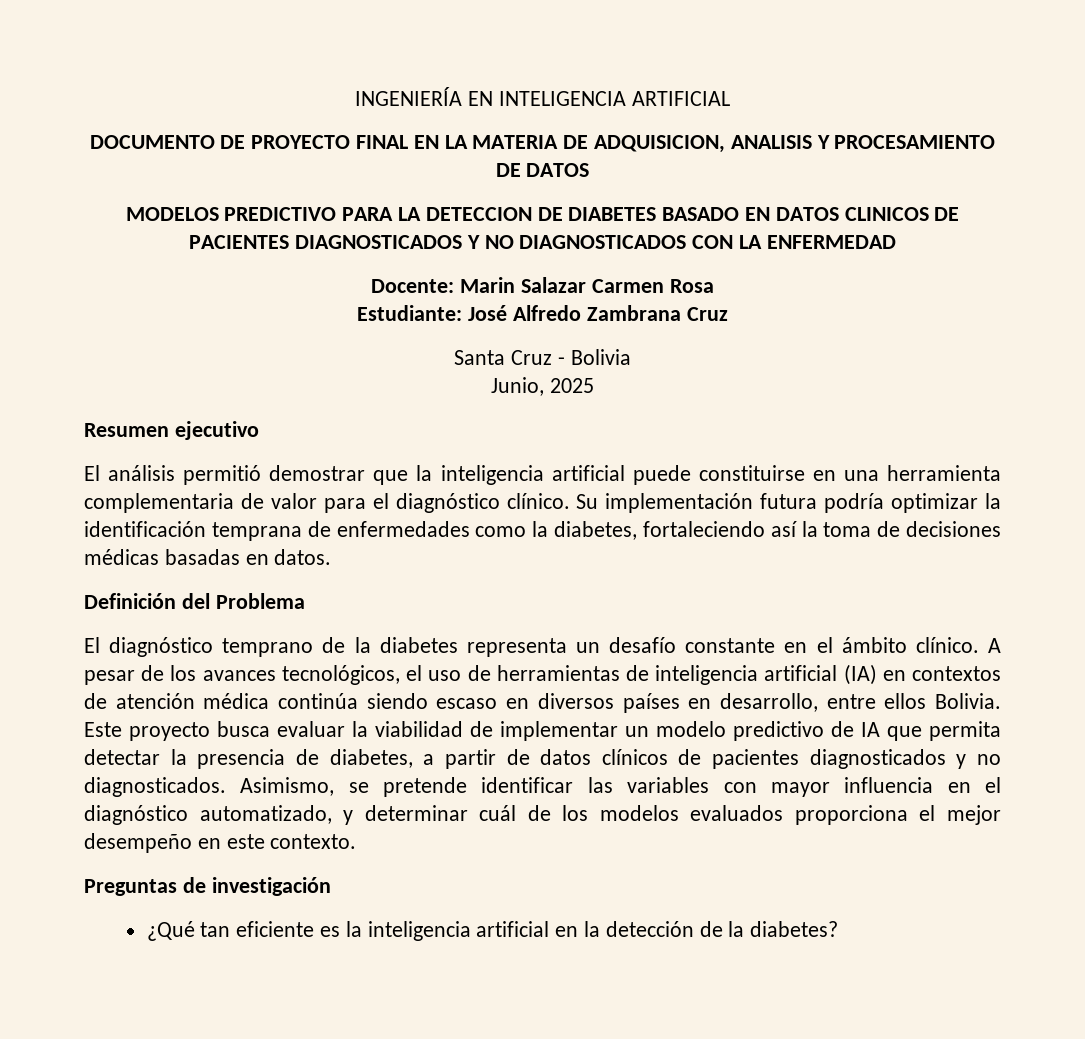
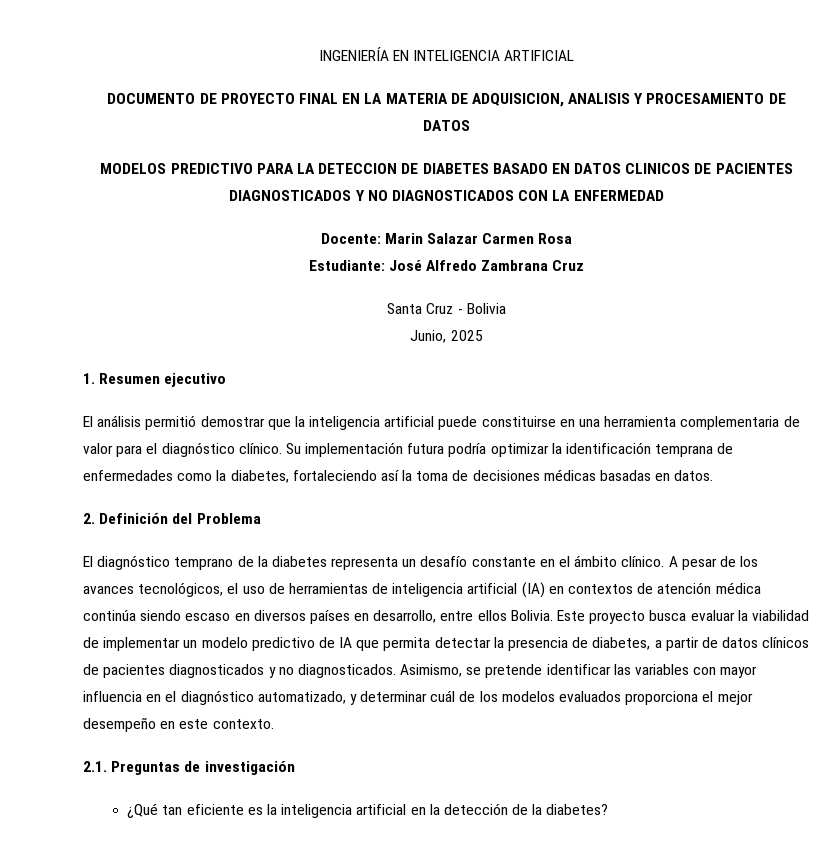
(594, 385) none -> [83,373,95,384] 1.
(332, 557) none -> [83,513,95,524] 2.
(357, 841) none -> [83,761,107,772] 2.1.

